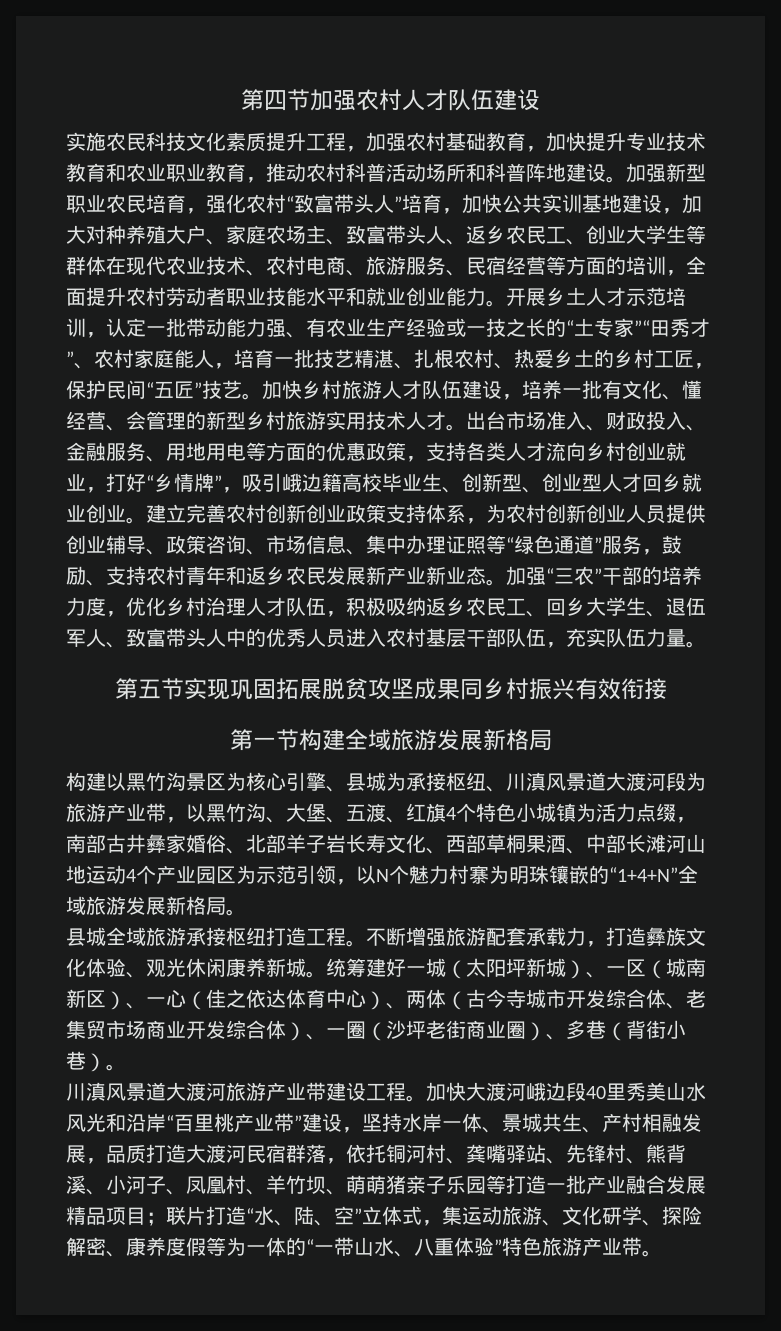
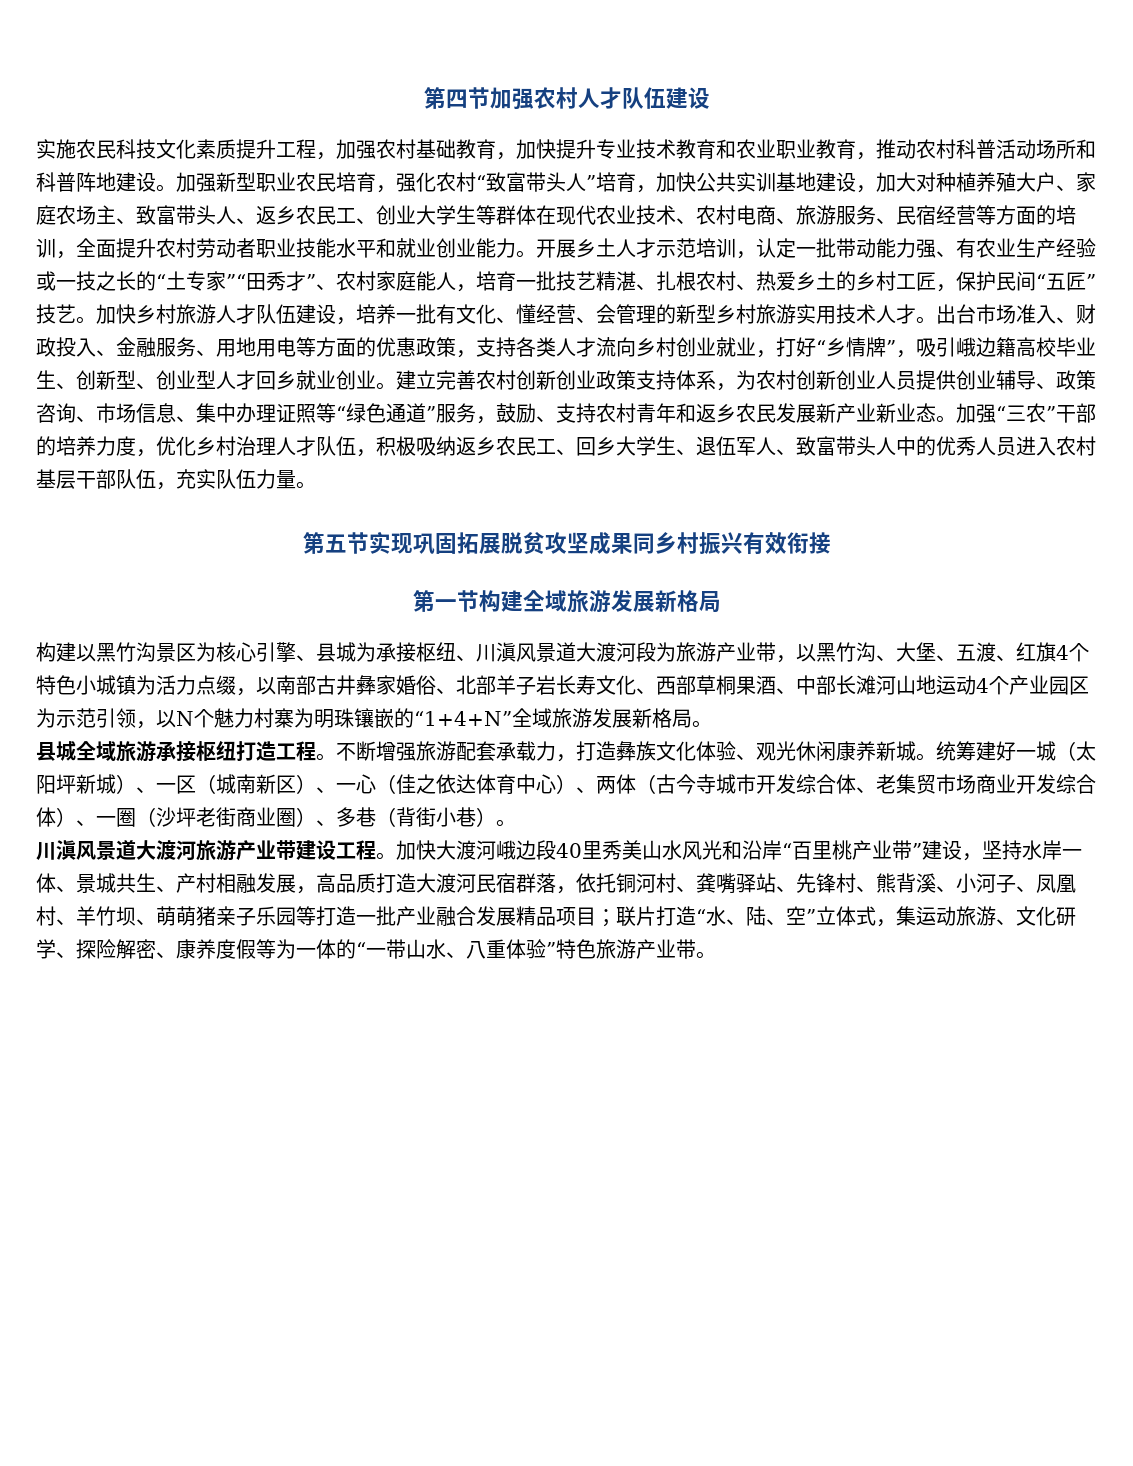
(126, 234) none -> [956,172,976,192] 植
(696, 820) none -> [256,677,276,695] 以
(106, 1161) none -> [316,873,336,893] 高

